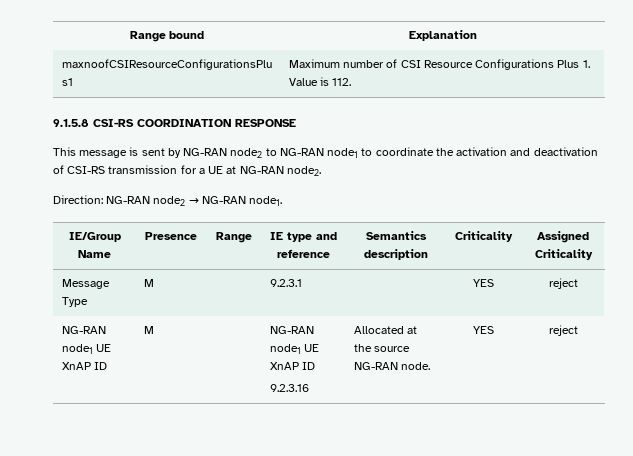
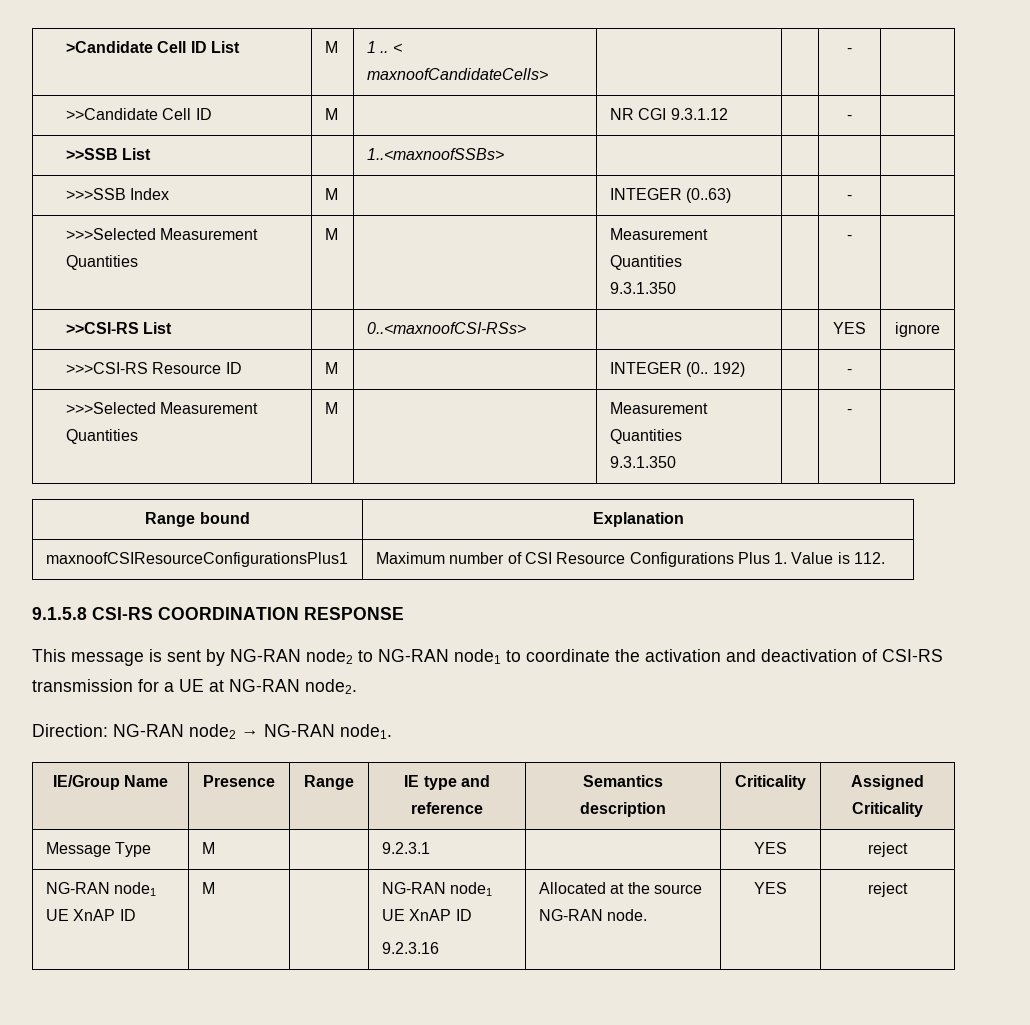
(129, 36) none -> [66,41,241,53] [324,41,338,53] [366,41,402,53] [366,68,548,80] [847,48,852,53] [66,108,212,120] [324,108,338,120] [609,108,728,120] [847,115,852,120] [66,148,152,160] [366,148,504,160] [66,188,170,200] [324,188,338,200] [609,188,732,203] [847,195,852,200] [66,228,259,240] [66,255,139,270] [324,228,338,240] [609,228,708,240] [609,255,682,270] [609,282,676,294] [847,235,852,240] [66,322,173,334] [366,322,526,334] [833,322,866,334] [895,322,940,337] [66,362,242,374] [324,362,338,374] [609,362,745,377] [847,369,852,374] [66,402,259,414] [66,429,139,444] [324,402,338,414] [609,402,708,414] [609,429,682,444] [609,456,676,468] [847,409,852,414] >Candidate Cell ID List | M | 1 .. < maxnoofCandidateCells> | | | - | // >>Candidate Cell ID | M | | NR CGI 9.3.1.12 | | - | // >>SSB List | | 1..<maxnoofSSBs> | | | | // >>>SSB Index | M | | INTEGER (0..63) | | - | // >>>Selected Measurement Quantities | M | | Measurement Quantities // 9.3.1.350 | | - | // >>CSI-RS List | | 0..<maxnoofCSI-RSs> | | | YES | ignore // >>>CSI-RS Resource ID | M | | INTEGER (0.. 192) | | - | // >>>Selected Measurement Quantities | M | | Measurement Quantities // 9.3.1.350 | | - | //

